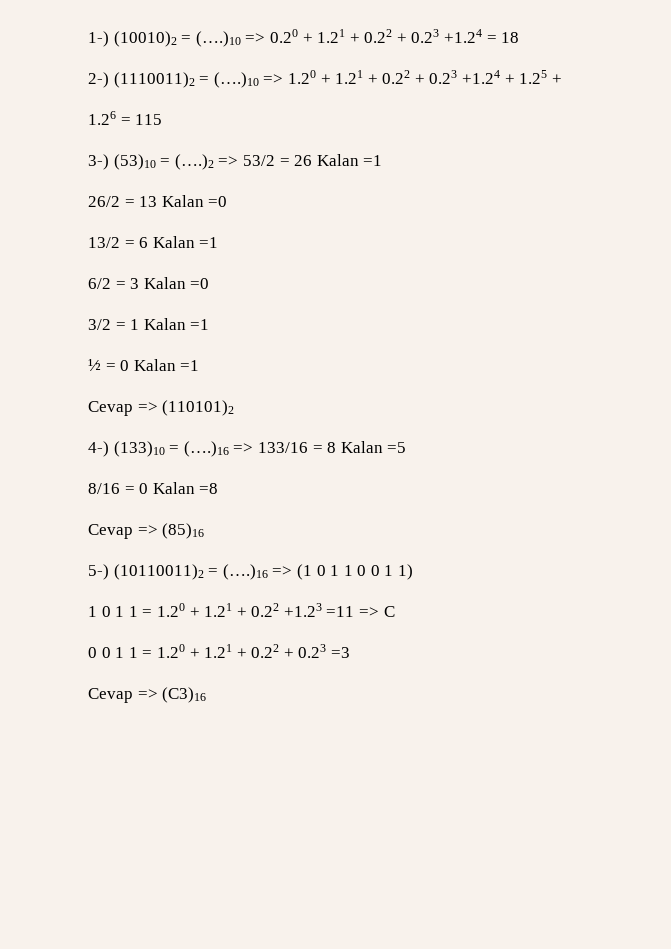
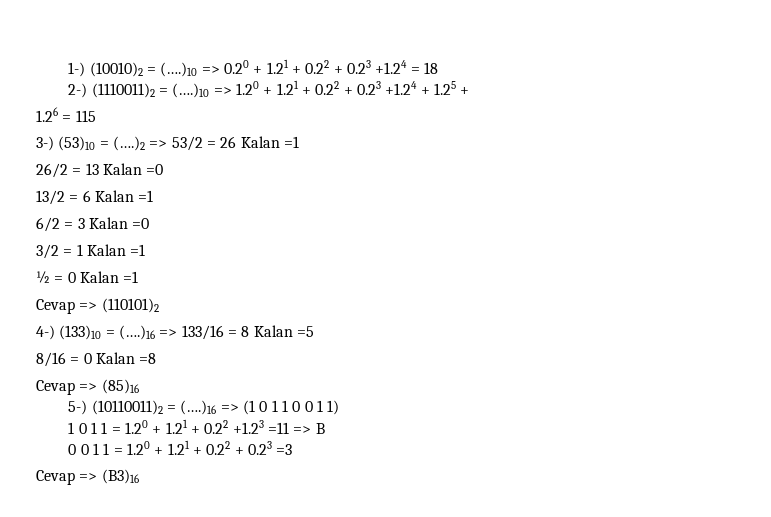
[383,606,395,617] C -> [315,423,325,434] B
[162,687,207,703] (C3)16 -> [101,469,139,484] (B3)16

